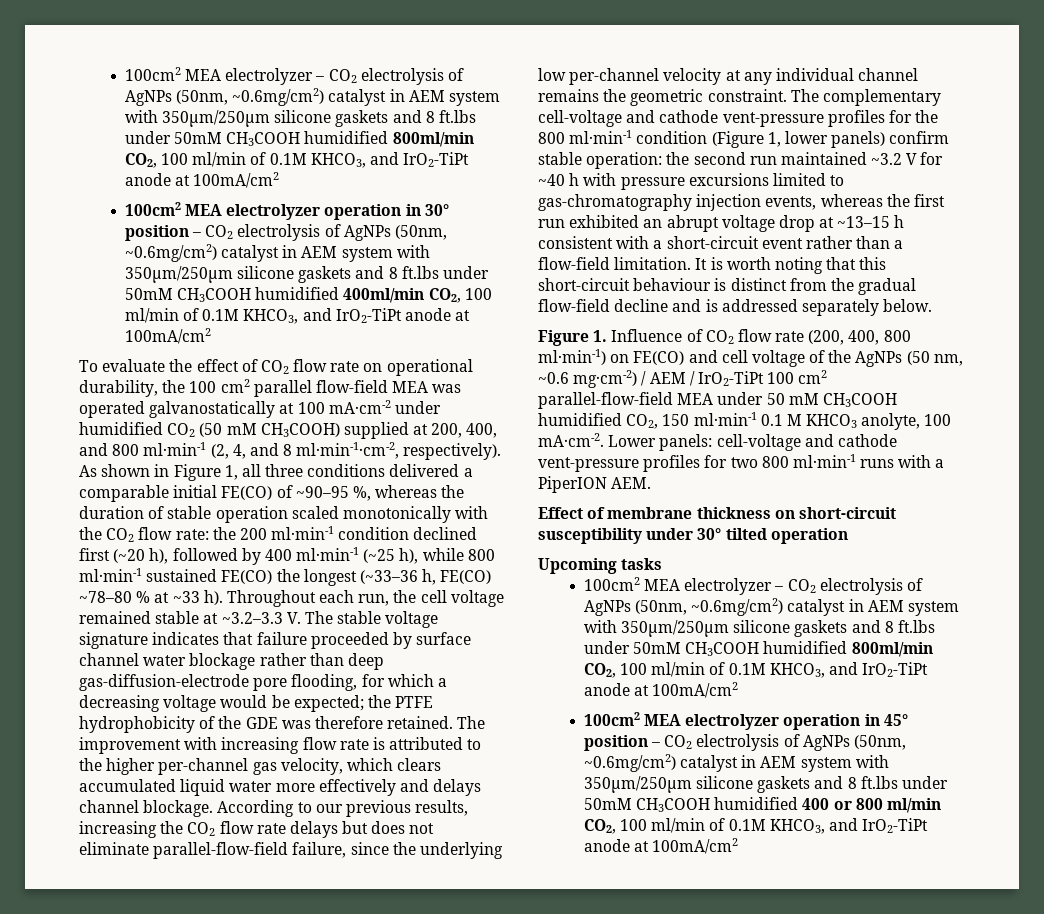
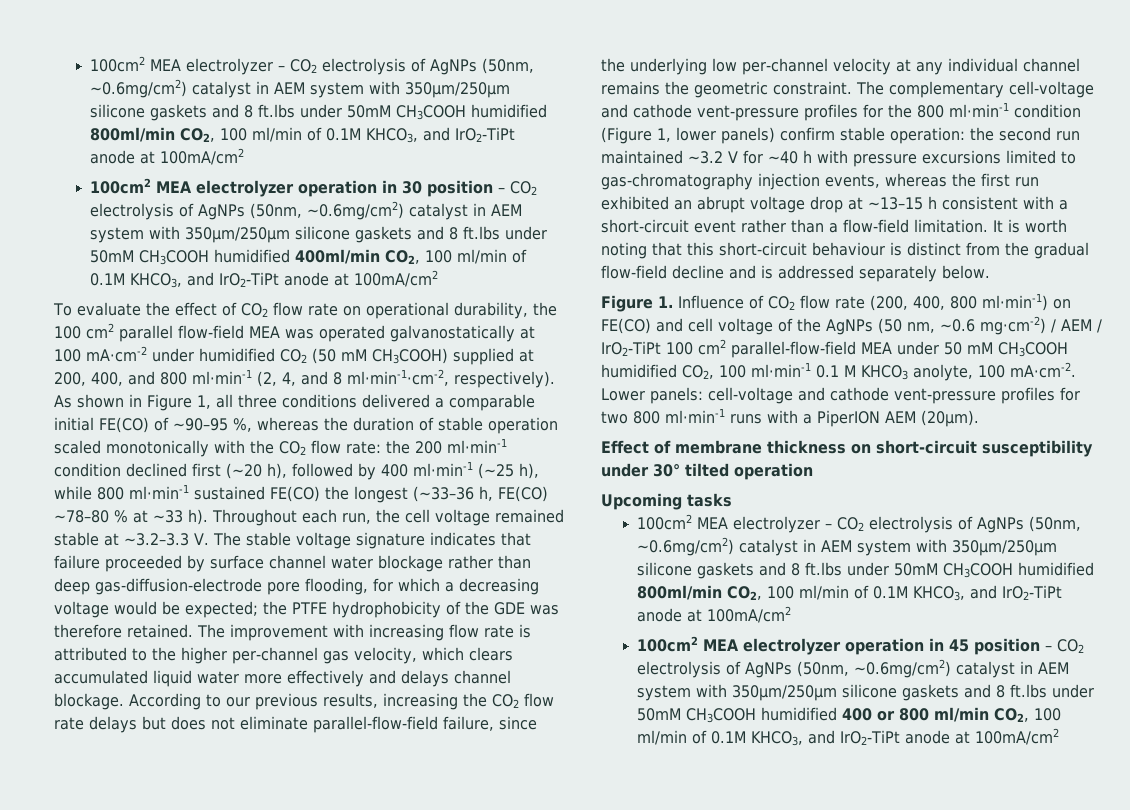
[424,204,449,216] 30° -> [402,181,423,194] 30
[662,414,690,426] 150 -> [719,365,746,378] 100
[611,477,652,489] AEM. -> [885,410,979,427] AEM (20µm).
[883,714,908,726] 45° -> [949,639,970,652] 45

